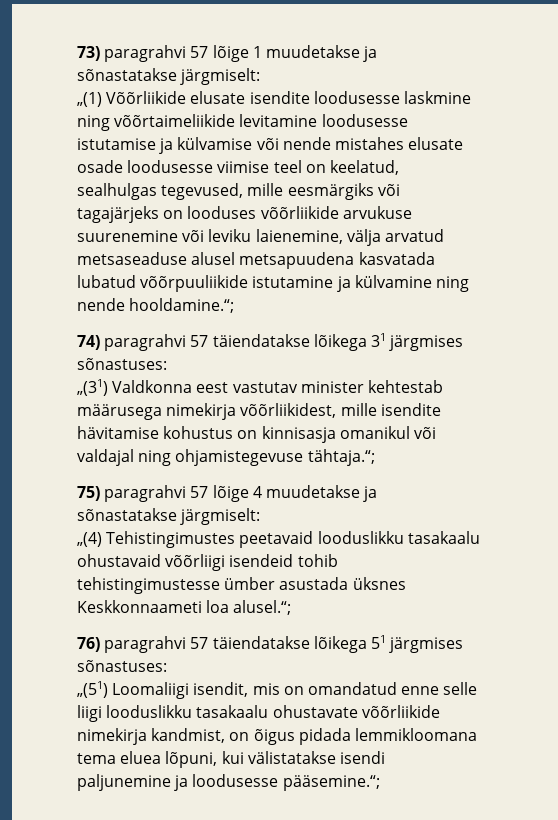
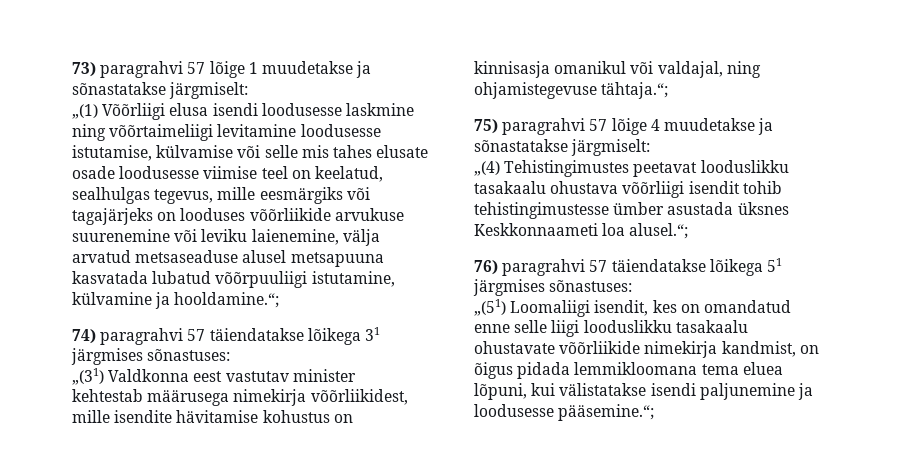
[106,91,310,104] Võõrliikide elusate isendite -> [102,103,258,120] Võõrliigi elusa isendi
[114,114,236,127] võõrtaimeliikide -> [109,124,214,141] võõrtaimeliigi
[77,137,404,154] istutamise ja külvamise või nende mistahes -> [72,145,372,161] istutamise, külvamise või selle mis tahes
[161,183,244,200] tegevused, -> [154,189,214,204] tegevus,
[239,252,355,269] metsapuudena -> [290,252,384,267] metsapuuna
[140,275,469,292] [77,298,125,311] võõrpuuliikide istutamine ja külvamine ning nende -> [215,271,395,288] [72,292,171,309] võõrpuuliigi istutamine, külvamine ja
[77,449,134,466] valdajal -> [657,61,723,78] valdajal,
[239,531,480,548] [77,554,294,571] peetavaid looduslikku tasakaalu ohustavaid võõrliigi isendeid -> [633,160,789,177] [474,181,740,198] peetavat looduslikku tasakaalu ohustava võõrliigi isendit
[252,683,280,695] mis -> [652,300,677,313] kes

